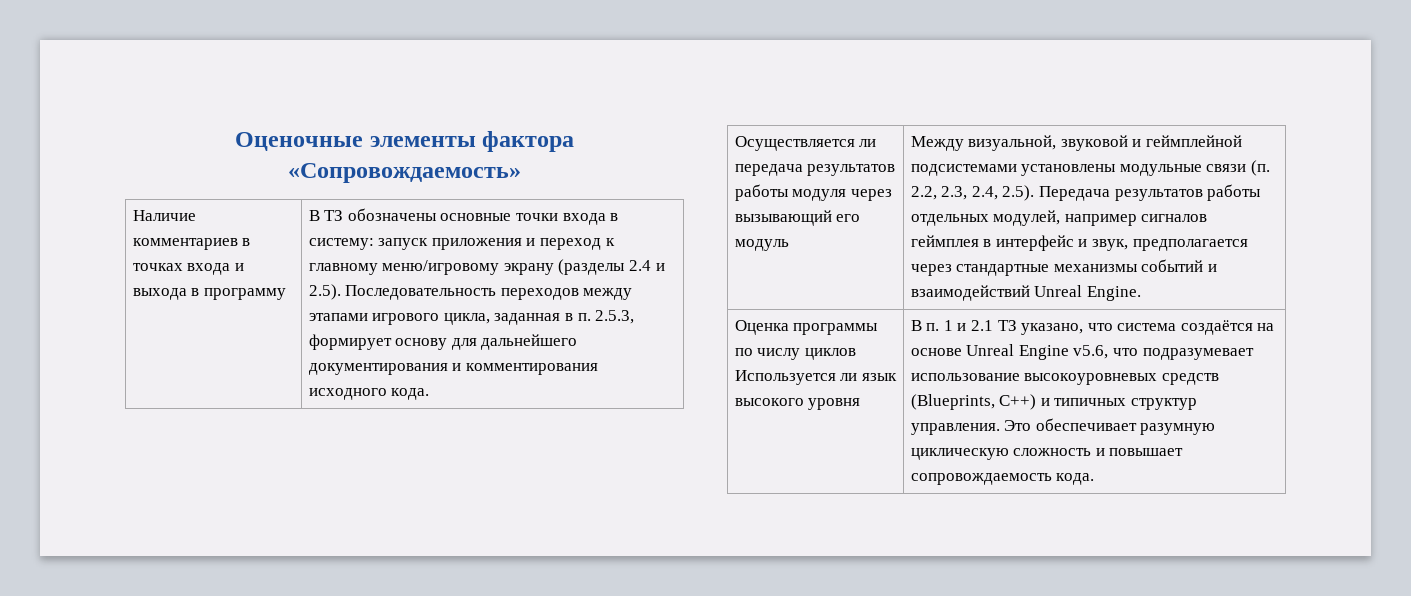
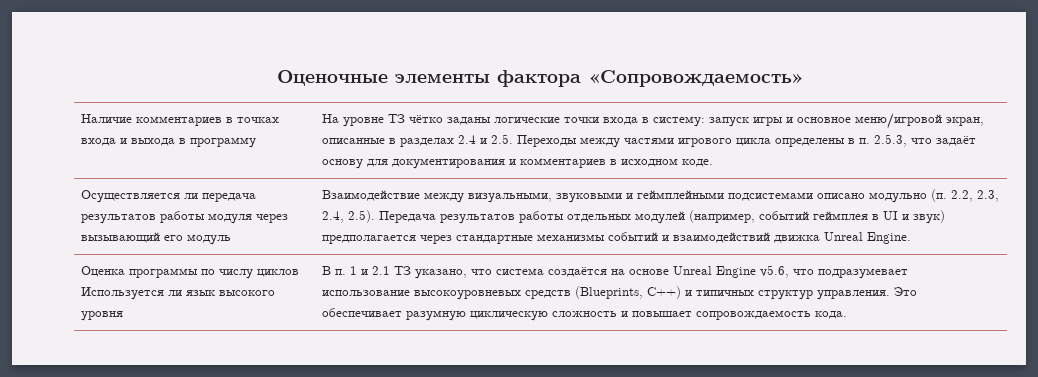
[308,208,512,221] В ТЗ обозначены основные -> [322,114,561,127] На уровне ТЗ чётко заданы логические
[431,238,615,250] [308,259,665,275] [308,284,633,300] [308,313,561,325] приложения и переход к главному меню/игровому экрану (разделы 2.4 и 2.5). Последовательность переходов между этапами игрового цикла, заданная -> [753,113,985,129] [322,134,846,148] игры и основное меню/игровой экран, описанные в разделах 2.4 и 2.5. Переходы между частями игрового цикла определены
[308,334,392,350] формирует -> [911,136,977,146] что задаёт
[481,334,578,350] дальнейшего -> (389, 163) none
[465,363,598,375] [308,388,430,400] комментирования исходного кода. -> [520,158,714,168] комментариев в исходном коде.
[910,135,1242,151] [910,164,1247,176] Между визуальной, звуковой и геймплейной подсистемами установлены модульные связи -> [322,190,928,203] Взаимодействие между визуальными, звуковыми и геймплейными подсистемами описано модульно
[993,210,1208,226] [910,235,1128,251] модулей, например сигналов геймплея в интерфейс и звук, -> [635,210,946,224] модулей (например, событий геймплея в UI и звук)
(1030, 293) none -> [774,235,821,243] движка

